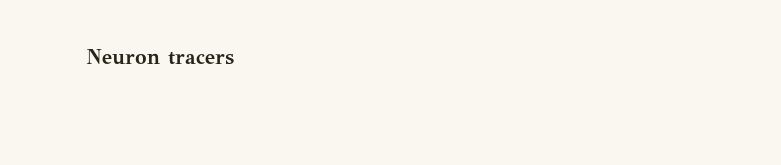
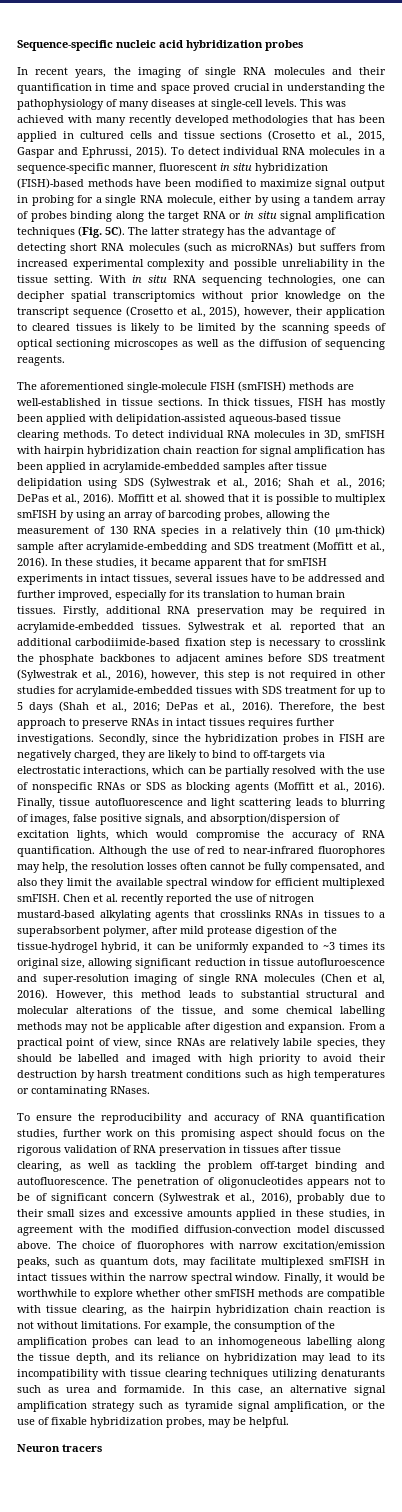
(86, 57) none -> [17,40,303,51] [17,67,386,78] [17,83,386,94] [17,99,346,110] [17,115,385,126] [17,130,385,142] [17,146,385,158] [17,163,328,174] [17,178,385,190] [17,195,386,206] [17,211,385,222] [17,226,336,238] [17,242,387,254] [17,259,386,270] [17,275,385,286] [17,291,386,302] [17,306,385,318] [17,323,386,334] [17,339,385,350] [17,355,65,366] [17,381,354,393] [17,398,387,409] [17,414,341,425] [17,430,385,441] [17,446,385,457] [17,462,327,473] [17,477,385,489] [17,493,386,505] [17,510,330,521] [17,525,386,537] [17,541,385,553] [17,557,327,569] [17,574,386,585] [17,590,345,601] [17,606,385,617] [17,622,386,633] [17,638,386,649] [17,654,385,665] [17,669,386,681] [17,686,385,697] [17,701,385,713] [17,718,335,729] [17,734,385,745] [17,750,325,761] [17,766,386,777] [17,781,386,793] [17,798,385,809] [17,814,340,825] [17,830,385,841] [17,846,385,857] [17,862,385,873] [17,878,386,889] [17,894,314,905] [17,910,386,921] [17,926,337,937] [17,942,385,953] [17,958,385,969] [17,973,385,985] [17,989,385,1001] [17,1006,385,1017] [17,1022,386,1033] [17,1038,387,1049] [17,1054,387,1065] [17,1070,385,1081] [17,1086,150,1097] [17,1113,385,1124] [17,1129,386,1140] [17,1145,341,1156] [17,1161,385,1172] [17,1177,385,1188] [17,1192,385,1204] [17,1209,385,1220] [17,1225,385,1236] [17,1241,385,1252] [17,1257,385,1268] [17,1273,385,1284] [17,1289,385,1300] [17,1305,385,1316] [17,1321,335,1332] [17,1337,385,1348] [17,1353,385,1364] [17,1369,385,1380] [17,1385,386,1396] [17,1401,385,1412] [17,1417,289,1428] Sequence-specific nucleic acid hybridization probes // In recent years, the imaging of single RNA molecules and their quantification in time and space proved crucial in understanding the pathophysiology of many diseases at single-cell levels. This was achieved with many recently developed methodologies that has been applied in cultured cells and tissue sections (Crosetto et al., 2015, Gaspar and Ephrussi, 2015). To detect individual RNA molecules in a sequence-specific manner, fluorescent in situ hybridization (FISH)-based methods have been modified to maximize signal output in probing for a single RNA molecule, either by using a tandem array of probes binding along the target RNA or in situ signal amplification techniques (Fig. 5C). The latter strategy has the advantage of detecting short RNA molecules (such as microRNAs) but suffers from increased experimental complexity and possible unreliability in the tissue setting. With in situ RNA sequencing technologies, one can decipher spatial transcriptomics without prior knowledge on the transcript sequence (Crosetto et al., 2015), however, their application to cleared tissues is likely to be limited by the scanning speeds of optical sectioning microscopes as well as the diffusion of sequencing reagents. // The aforementioned single-molecule FISH (smFISH) methods are well-established in tissue sections. In thick tissues, FISH has mostly been applied with delipidation-assisted aqueous-based tissue clearing methods. To detect individual RNA molecules in 3D, smFISH with hairpin hybridization chain reaction for signal amplification has been applied in acrylamide-embedded samples after tissue delipidation using SDS (Sylwestrak et al., 2016; Shah et al., 2016; DePas et al., 2016). Moffitt et al. showed that it is possible to multiplex smFISH by using an array of barcoding probes, allowing the measurement of 130 RNA species in a relatively thin (10 μm-thick) sample after acrylamide-embedding and SDS treatment (Moffitt et al., 2016). In these studies, it became apparent that for smFISH experiments in intact tissues, several issues have to be addressed and further improved, especially for its translation to human brain tissues. Firstly, additional RNA preservation may be required in acrylamide-embedded tissues. Sylwestrak et al. reported that an additional carbodiimide-based fixation step is necessary to crosslink the phosphate backbones to adjacent amines before SDS treatment (Sylwestrak et al., 2016), however, this step is not required in other studies for acrylamide-embedded tissues with SDS treatment for up to 5 days (Shah et al., 2016; DePas et al., 2016). Therefore, the best approach to preserve RNAs in intact tissues requires further investigations. Secondly, since the hybridization probes in FISH are negatively charged, they are likely to bind to off-targets via electrostatic interactions, which can be partially resolved with the use of nonspecific RNAs or SDS as blocking agents (Moffitt et al., 2016). Finally, tissue autofluorescence and light scattering leads to blurring of images, false positive signals, and absorption/dispersion of excitation lights, which would compromise the accuracy of RNA quantification. Although the use of red to near-infrared fluorophores may help, the resolution losses often cannot be fully compensated, and also they limit the available spectral window for efficient multiplexed smFISH. Chen et al. recently reported the use of nitrogen mustard-based alkylating agents that crosslinks RNAs in tissues to a superabsorbent polymer, after mild protease digestion of the tissue-hydrogel hybrid, it can be uniformly expanded to ~3 times its original size, allowing significant reduction in tissue autofluroescence and super-resolution imaging of single RNA molecules (Chen et al, 2016). However, this method leads to substantial structural and molecular alterations of the tissue, and some chemical labelling methods may not be applicable after digestion and expansion. From a practical point of view, since RNAs are relatively labile species, they should be labelled and imaged with high priority to avoid their destruction by harsh treatment conditions such as high temperatures or contaminating RNases. // To ensure the reproducibility and accuracy of RNA quantification studies, further work on this promising aspect should focus on the rigorous validation of RNA preservation in tissues after tissue clearing, as well as tackling the problem off-target binding and autofluorescence. The penetration of oligonucleotides appears not to be of significant concern (Sylwestrak et al., 2016), probably due to their small sizes and excessive amounts applied in these studies, in agreement with the modified diffusion-convection model discussed above. The choice of fluorophores with narrow excitation/emission peaks, such as quantum dots, may facilitate multiplexed smFISH in intact tissues within the narrow spectral window. Finally, it would be worthwhile to explore whether other smFISH methods are compatible with tissue clearing, as the hairpin hybridization chain reaction is not without limitations. For example, the consumption of the amplification probes can lead to an inhomogeneous labelling along the tissue depth, and its reliance on hybridization may lead to its incompatibility with tissue clearing techniques utilizing denaturants such as urea and formamide. In this case, an alternative signal amplification strategy such as tyramide signal amplification, or the use of fixable hybridization probes, may be helpful. //

